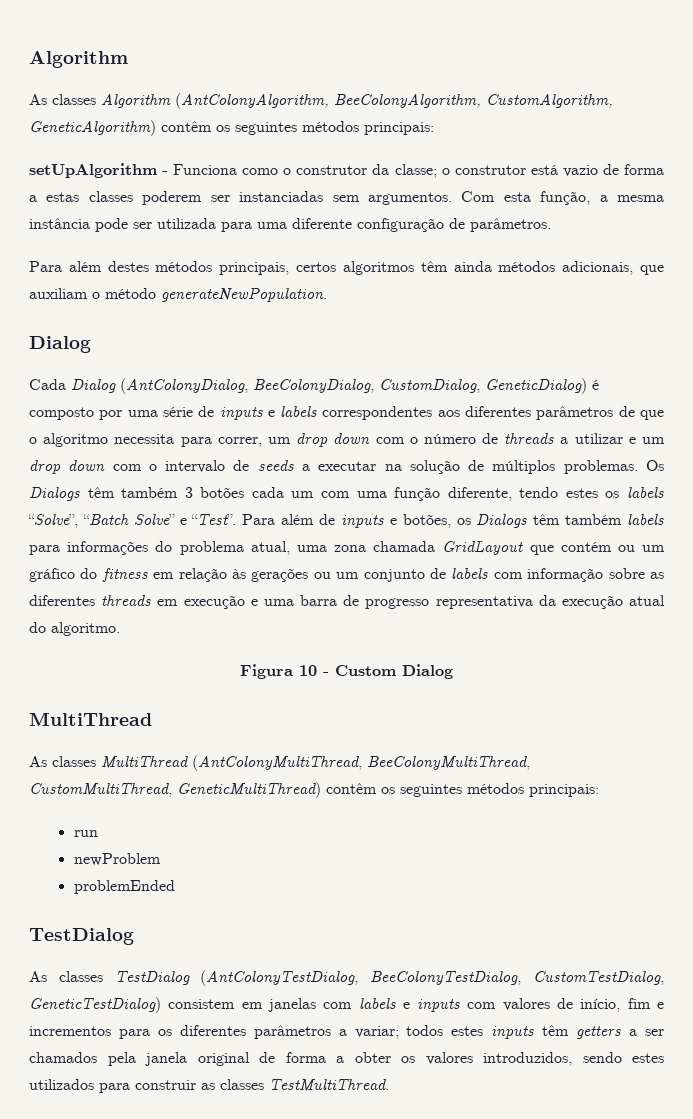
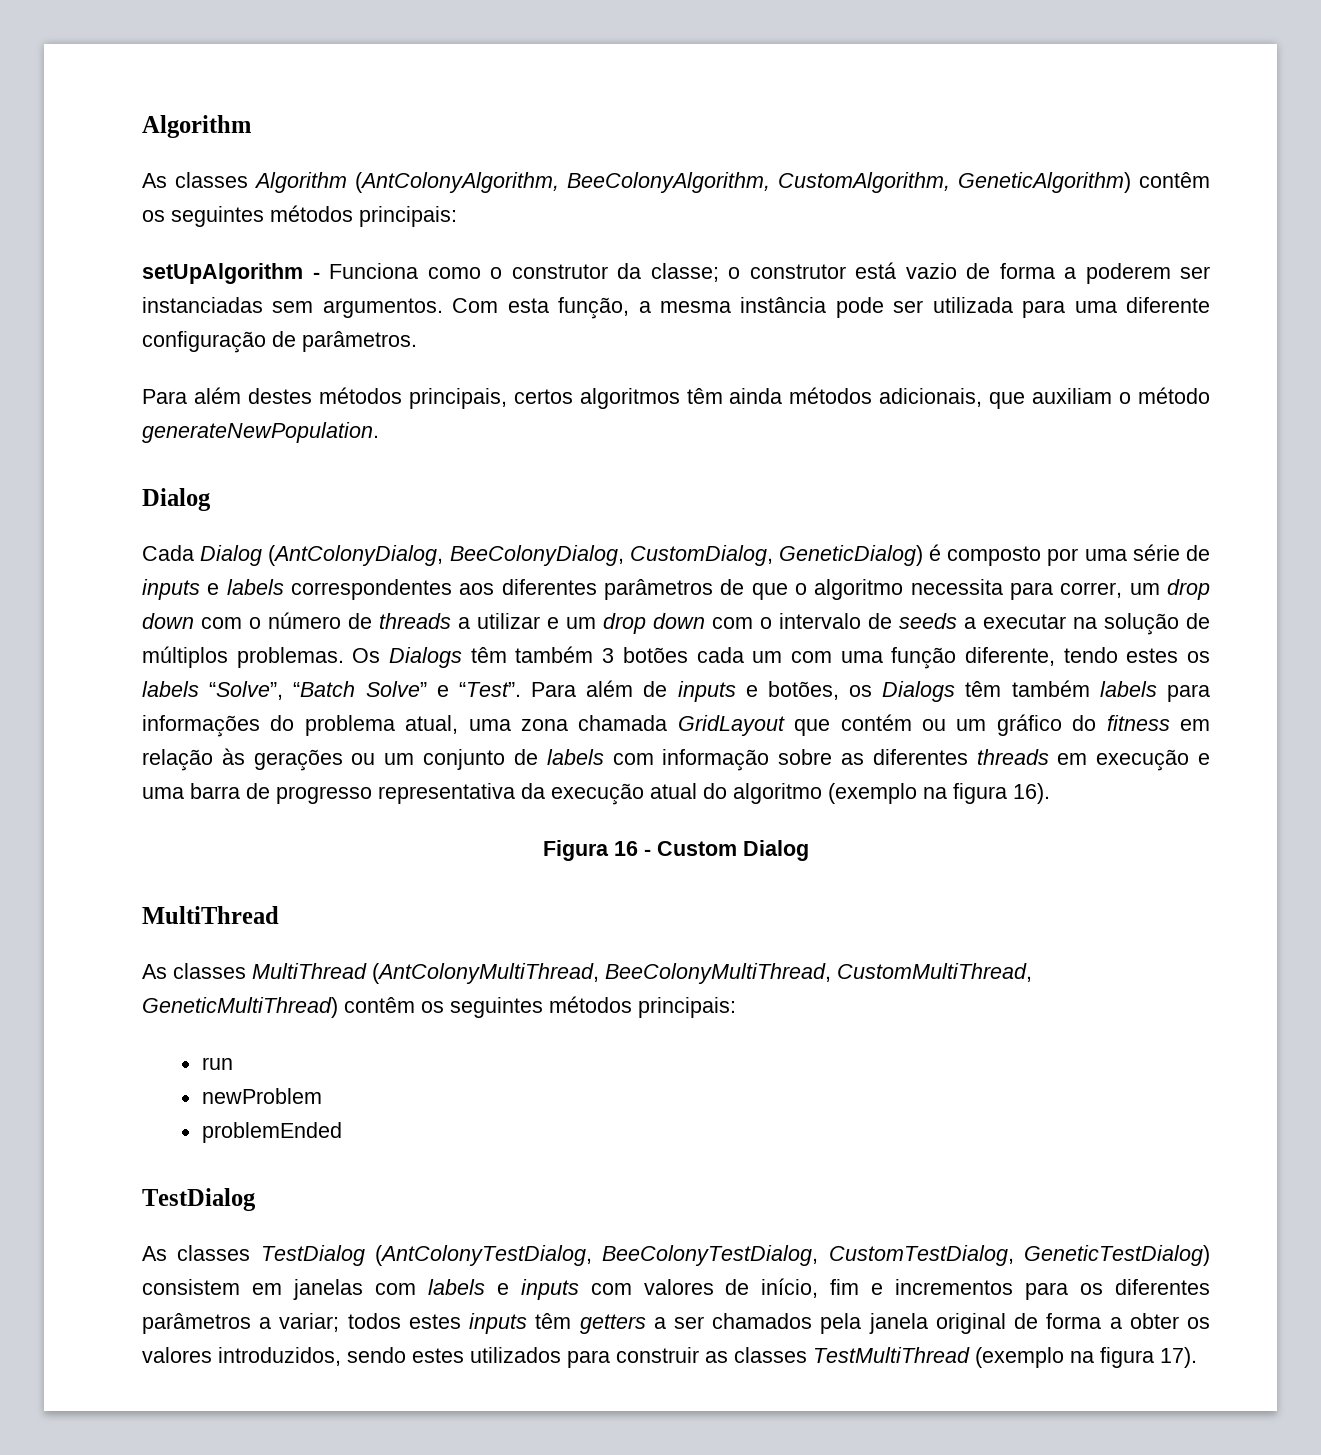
[46,191,133,202] estas classes -> (1076, 273) none
[51,622,120,636] algoritmo. -> [733,783,1050,804] algoritmo (exemplo na figura 16).
[299,665,317,676] 10 -> [614,841,638,856] 16
[269,1079,389,1091] TestMultiThread. -> [813,1347,1197,1368] TestMultiThread (exemplo na figura 17).

